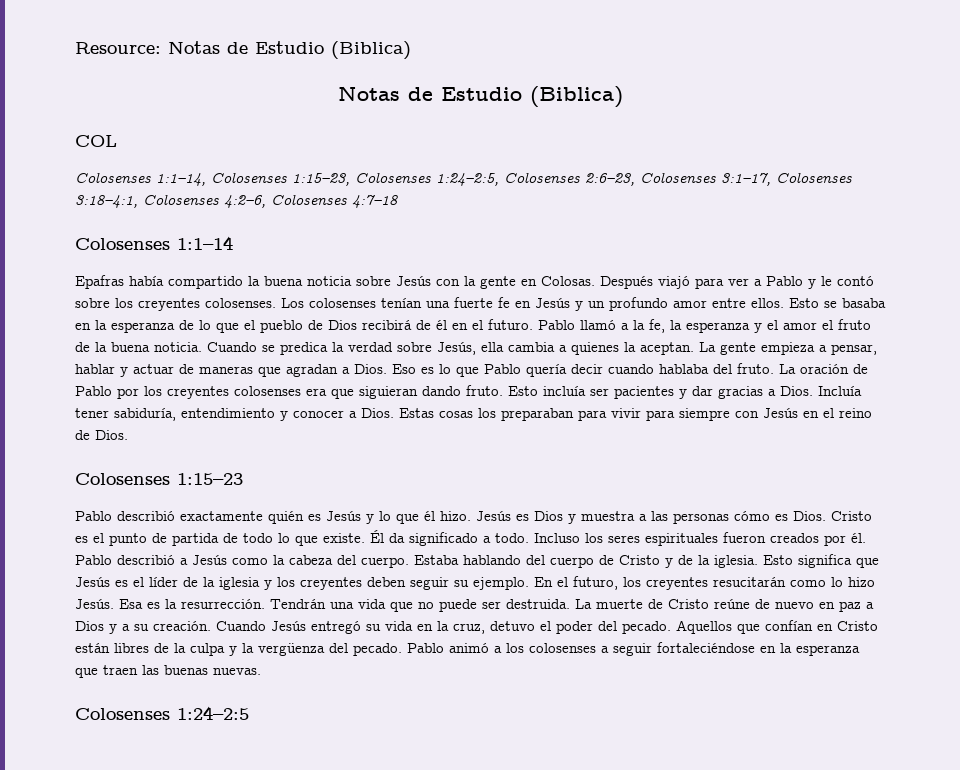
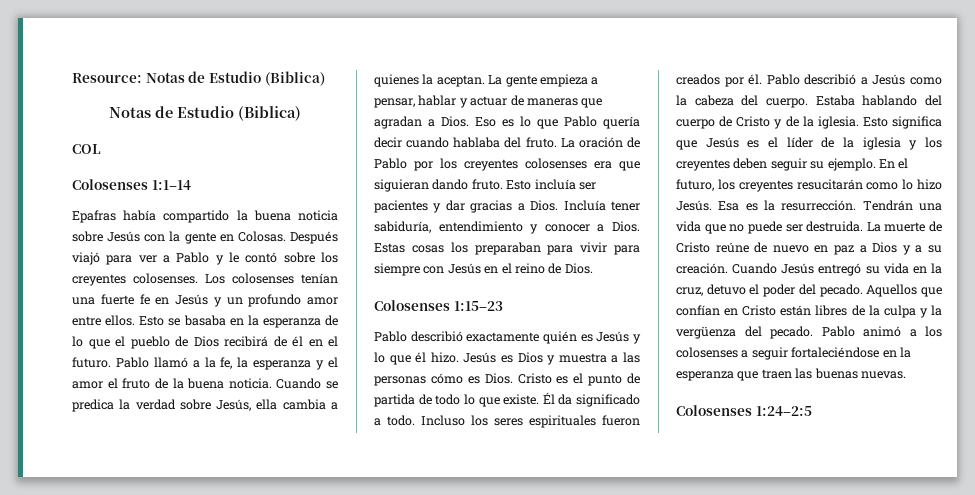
[75,172,852,186] [75,194,398,208] // Colosenses 1:1–14, Colosenses 1:15–23, Colosenses 1:24–2:5, Colosenses 2:6–23, Colosenses 3:1–17, Colosenses 3:18–4:1, Colosenses 4:2–6, Colosenses 4:7–18 -> (101, 149) none

